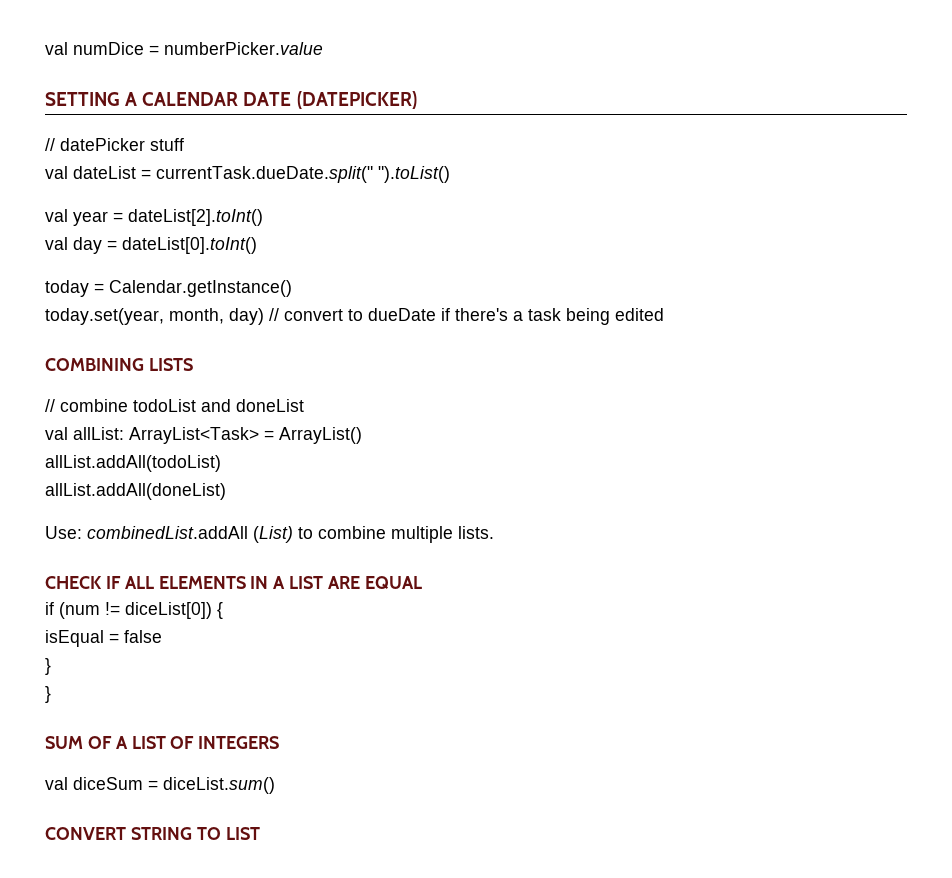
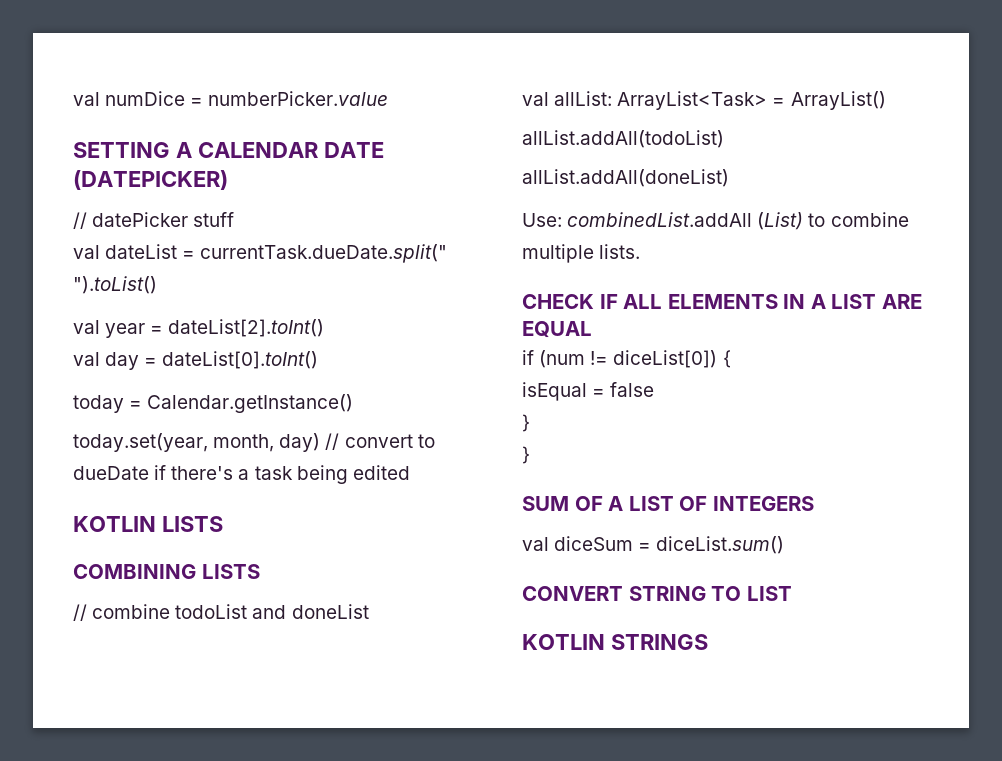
(664, 314) none -> [73,516,223,532] // KOTLIN LISTS
(260, 833) none -> [522,634,708,650] // KOTLIN STRINGS

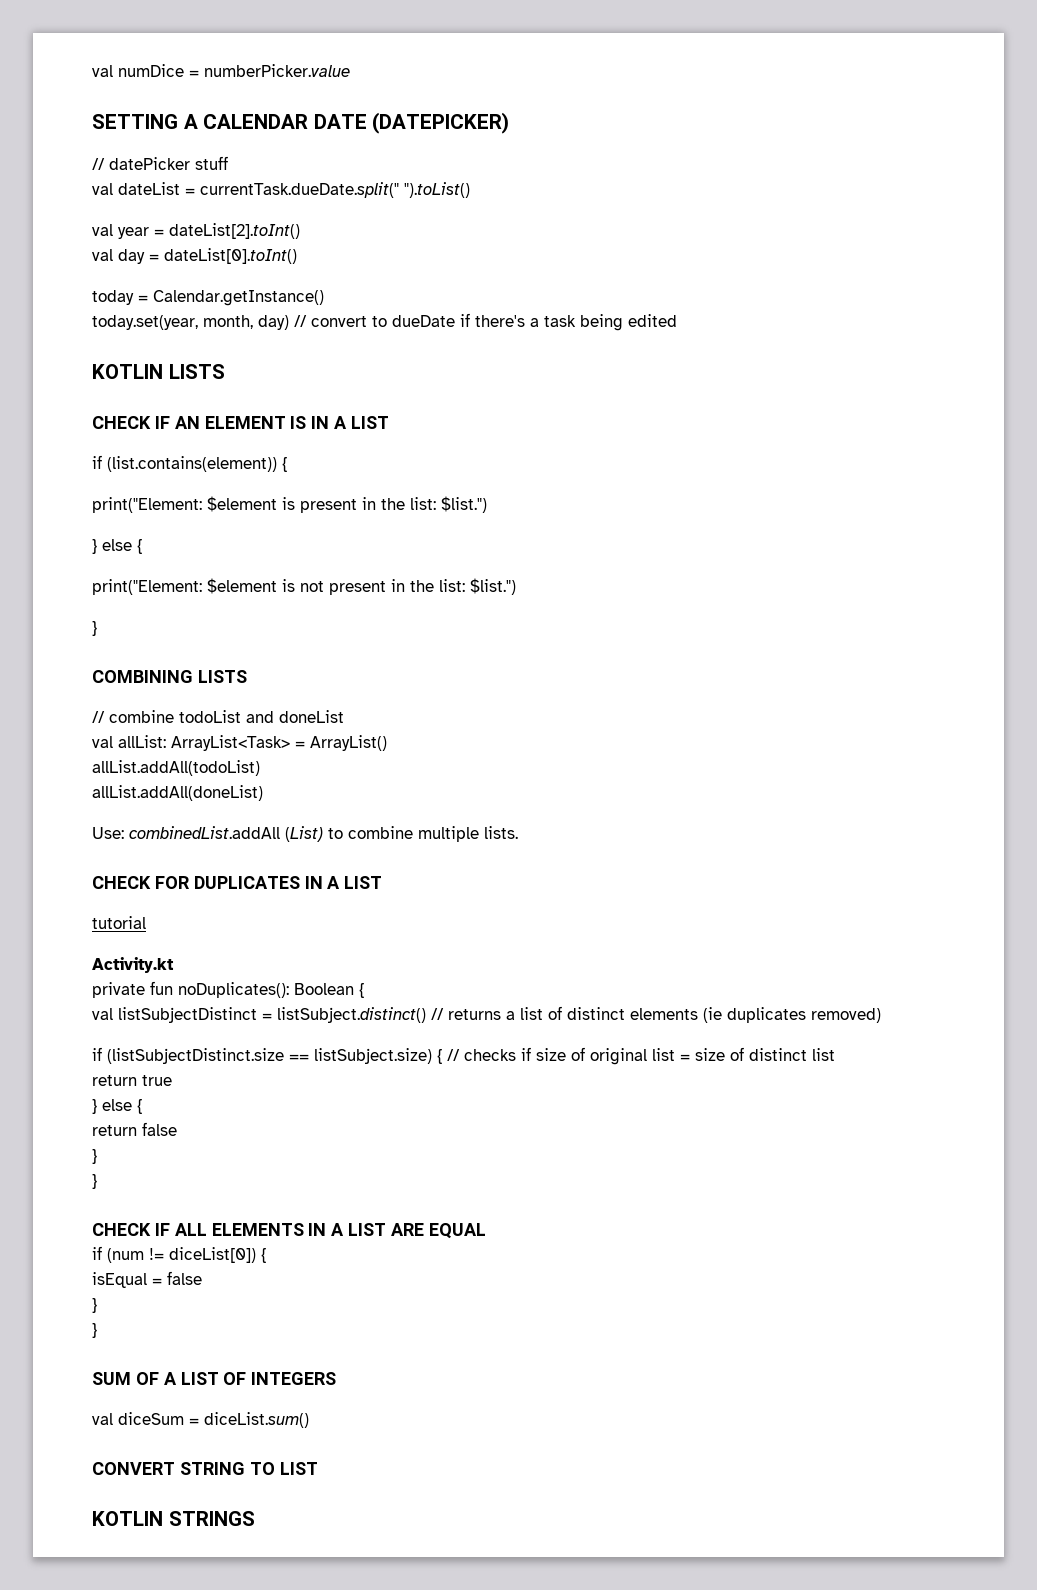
(223, 524) none -> [92,416,390,429] [92,455,287,472] [92,496,487,513] [92,539,142,554] [92,578,516,595] [92,621,97,636] // CHECK IF AN ELEMENT IS IN A LIST // if (list.contains(element)) { // print("Element: $element is present in the list: $list.") // } else { // print("Element: $element is not present in the list: $list.") // }
(641, 251) none -> [92,876,383,889] [92,916,146,929] [92,957,174,973] [92,981,364,998] [92,1006,881,1023] [92,1047,835,1065] [92,1075,172,1086] [92,1099,142,1114] [92,1122,177,1136] [92,1149,97,1164] [92,1174,97,1189] // CHECK FOR DUPLICATES IN A LIST // tutorial // Activity.kt // private fun noDuplicates(): Boolean { // val listSubjectDistinct = listSubject.distinct() // returns a list of distinct elements (ie duplicates removed) // if (listSubjectDistinct.size == listSubject.size) { // checks if size of original list = size of distinct list // return true // } else { // return false // } // }

